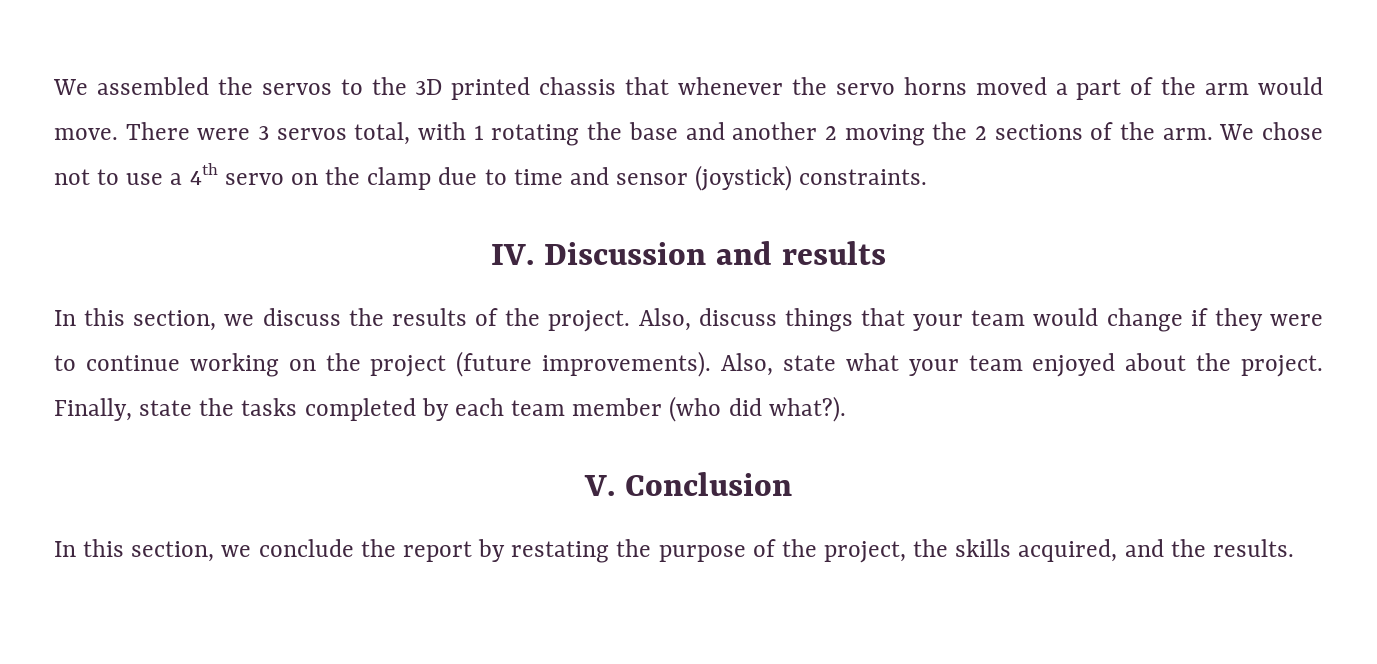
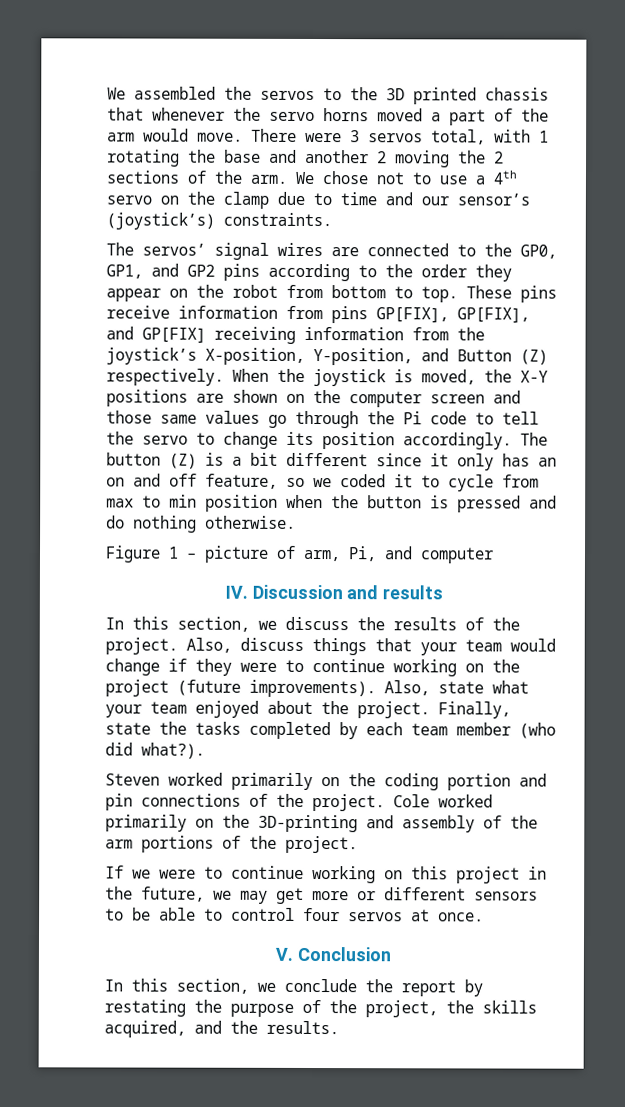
[616,165,928,191] sensor (joystick) constraints. -> [421,193,530,206] [106,212,332,230] [106,242,557,260] [106,263,512,282] [106,284,557,303] [106,305,530,324] [106,326,485,344] [106,347,548,366] [106,368,548,387] [106,389,521,408] [106,410,539,429] [106,431,548,450] [106,452,557,471] [106,473,539,492] [106,494,557,513] [106,515,296,533] [105,545,494,564] our sensor’s (joystick’s) constraints. // The servos’ signal wires are connected to the GP0, GP1, and GP2 pins according to the order they appear on the robot from bottom to top. These pins receive information from pins GP[FIX], GP[FIX], and GP[FIX] receiving information from the joystick’s X-position, Y-position, and Button (Z) respectively. When the joystick is moved, the X-Y positions are shown on the computer screen and those same values go through the Pi code to tell the servo to change its position accordingly. The button (Z) is a bit different since it only has an on and off feature, so we coded it to cycle from max to min position when the button is pressed and do nothing otherwise. // Figure 1 – picture of arm, Pi, and computer
(846, 409) none -> [105,772,547,791] [105,793,493,812] [105,814,538,833] [105,835,358,854] [105,865,547,884] [105,886,538,904] [105,907,484,922] // Steven worked primarily on the coding portion and pin connections of the project. Cole worked primarily on the 3D-printing and assembly of the arm portions of the project. // If we were to continue working on this project in the future, we may get more or different sensors to be able to control four servos at once.

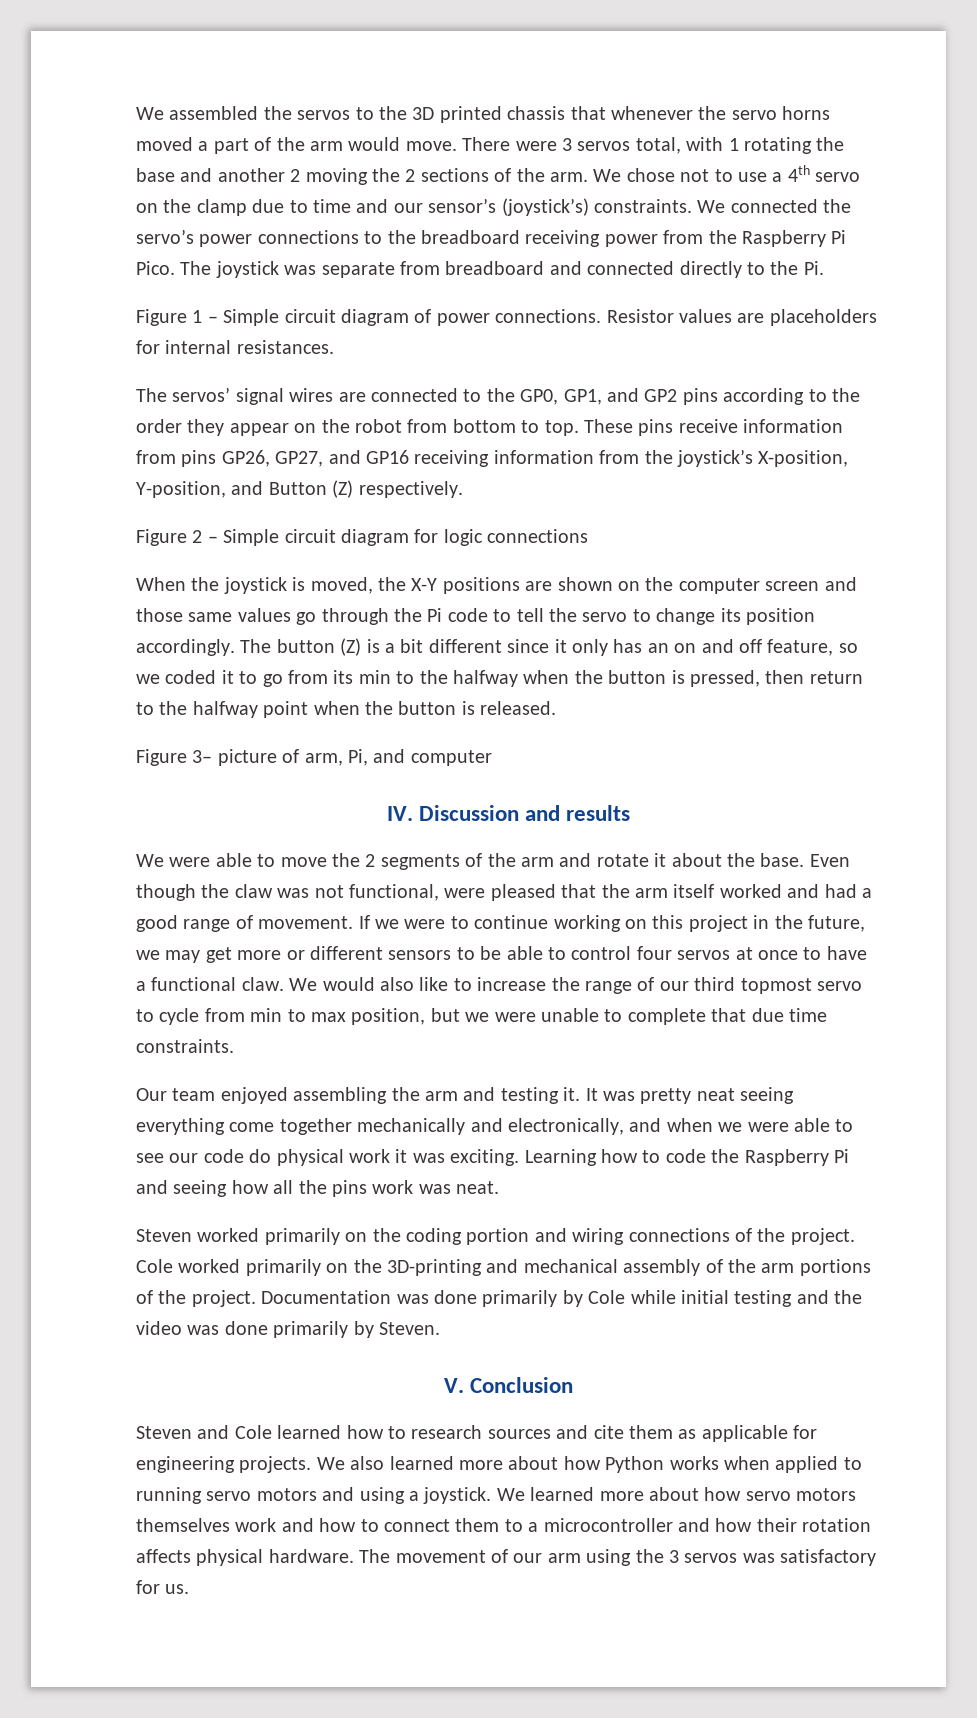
(332, 219) none -> [697,199,852,213] [136,229,847,247] [136,261,824,278] [136,309,877,326] [136,340,334,354] We connected the servo’s power connections to the breadboard receiving power from the Raspberry Pi Pico. The joystick was separate from breadboard and connected directly to the Pi. // Figure 1 – Simple circuit diagram of power connections. Resistor values are placeholders for internal resistances.
[376,307,530,323] [106,326,206,343] GP[FIX], GP[FIX], and GP[FIX] -> [221,450,409,467] GP26, GP27, and GP16
(224, 377) none -> [136,529,589,546] // Figure 2 – Simple circuit diagram for logic connections //
[448,474,539,492] [106,494,557,513] [106,515,296,533] [105,545,196,563] cycle from max to min position when the button is pressed and do nothing otherwise. // Figure 1 – -> [262,670,863,687] [136,701,557,718] [136,749,213,766] go from its min to the halfway when the button is pressed, then return to the halfway point when the button is released. // Figure 3–
[105,616,520,632] [105,637,556,656] [105,658,520,677] [105,679,529,698] [105,700,511,719] [105,721,556,740] [105,742,205,759] [105,772,547,791] [105,793,493,812] [105,814,538,833] [105,835,358,854] In this section, we discuss the results of the project. Also, discuss things that your team would change if they were to continue working on the project (future improvements). Also, state what your team enjoyed about the project. Finally, state the tasks completed by each team member (who did what?). // Steven worked primarily on the coding portion and pin connections of the project. Cole worked primarily on the 3D-printing and assembly of the arm portions of the project. // -> [136,853,850,870] [136,884,872,901] [136,915,354,932] We were able to move the 2 segments of the arm and rotate it about the base. Even though the claw was not functional, were pleased that the arm itself worked and had a good range of movement.
[438,912,484,922] [275,946,391,962] [104,978,483,997] [104,999,537,1018] [104,1020,339,1038] once. // V. Conclusion // In this section, we conclude the report by restating the purpose of the project, the skills acquired, and the results. -> [757,946,867,960] [136,977,862,994] [136,1008,827,1025] [136,1039,234,1053] [136,1087,795,1104] [136,1118,854,1135] [136,1149,849,1166] [136,1180,500,1197] [136,1228,855,1245] [136,1259,871,1276] [136,1290,863,1307] [136,1321,440,1338] [443,1377,574,1393] [136,1425,818,1442] [136,1456,862,1473] [136,1487,857,1504] [136,1518,872,1532] [136,1549,877,1566] [136,1580,190,1594] once to have a functional claw. We would also like to increase the range of our third topmost servo to cycle from min to max position, but we were unable to complete that due time constraints. // Our team enjoyed assembling the arm and testing it. It was pretty neat seeing everything come together mechanically and electronically, and when we were able to see our code do physical work it was exciting. Learning how to code the Raspberry Pi and seeing how all the pins work was neat. // Steven worked primarily on the coding portion and wiring connections of the project. Cole worked primarily on the 3D-printing and mechanical assembly of the arm portions of the project. Documentation was done primarily by Cole while initial testing and the video was done primarily by Steven. // V. Conclusion // Steven and Cole learned how to research sources and cite them as applicable for engineering projects. We also learned more about how Python works when applied to running servo motors and using a joystick. We learned more about how servo motors themselves work and how to connect them to a microcontroller and how their rotation affects physical hardware. The movement of our arm using the 3 servos was satisfactory for us.

